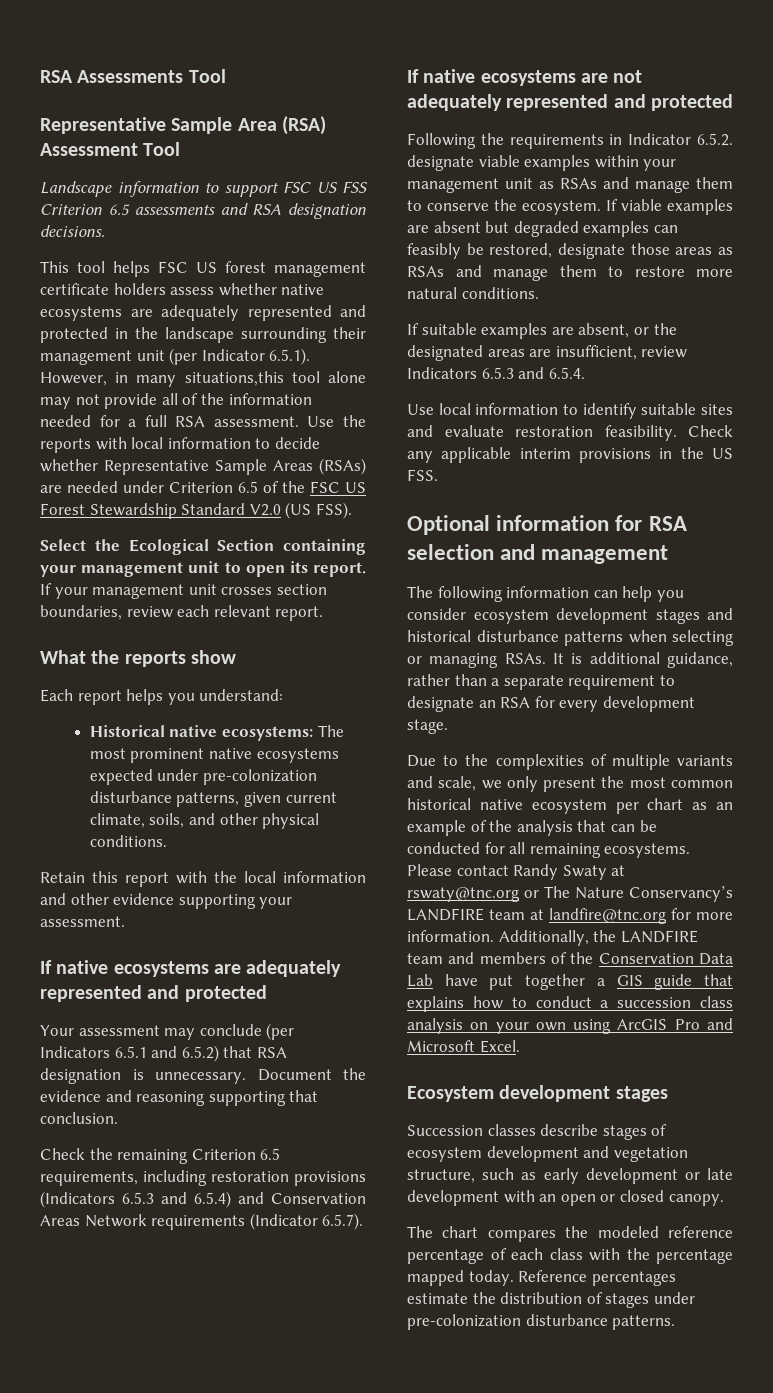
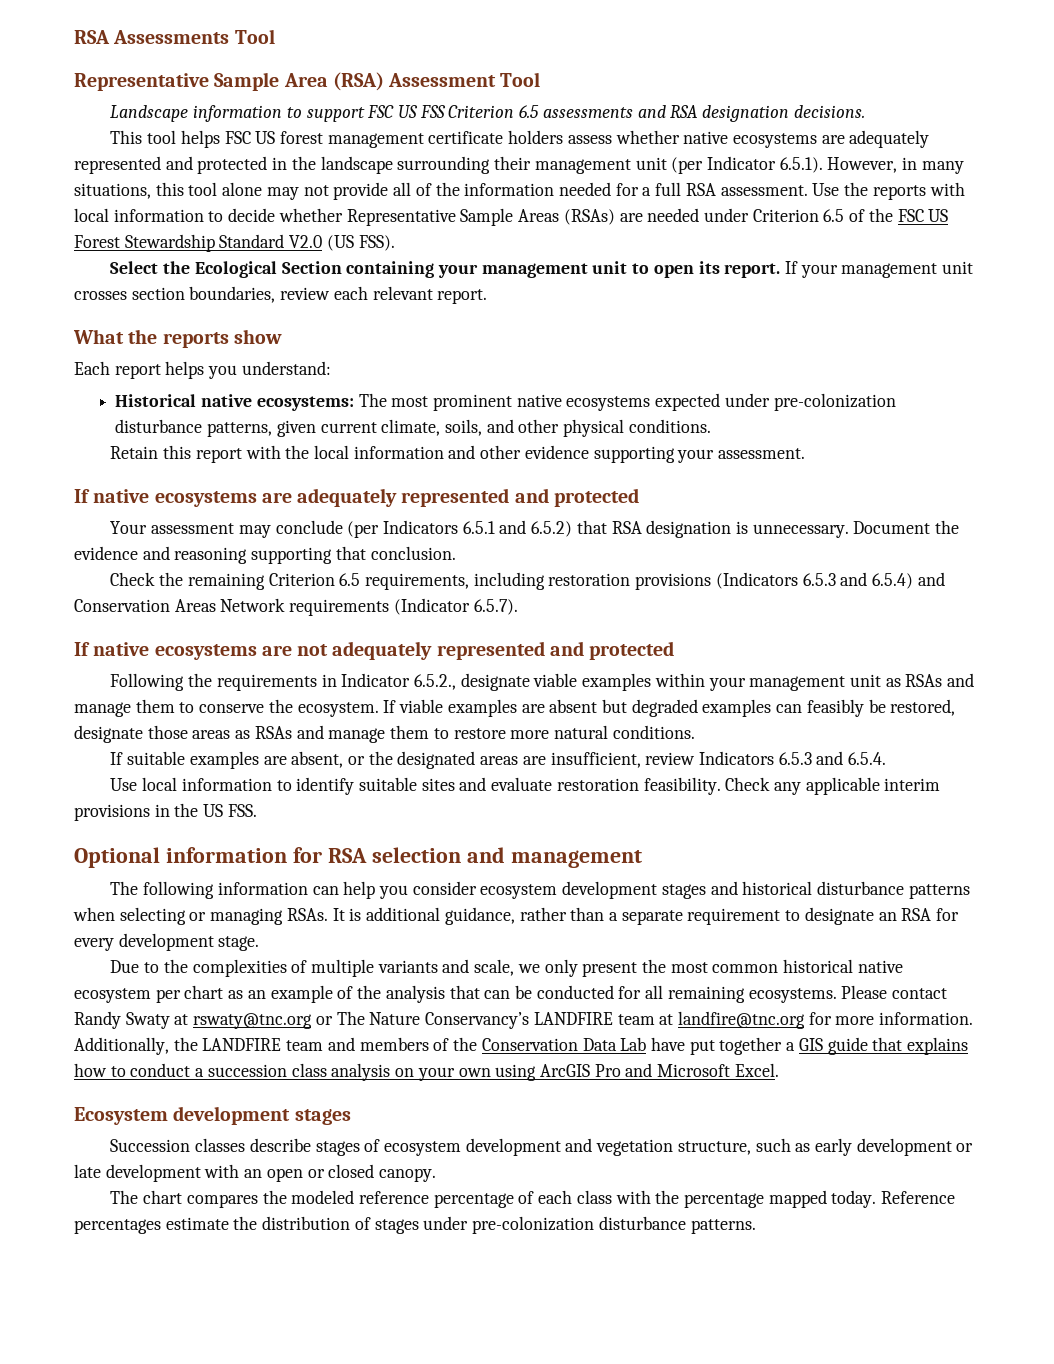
[184,371,284,386] situations,this -> [74,182,184,199] situations, this
[697,133,733,146] 6.5.2. -> [413,674,456,690] 6.5.2.,

